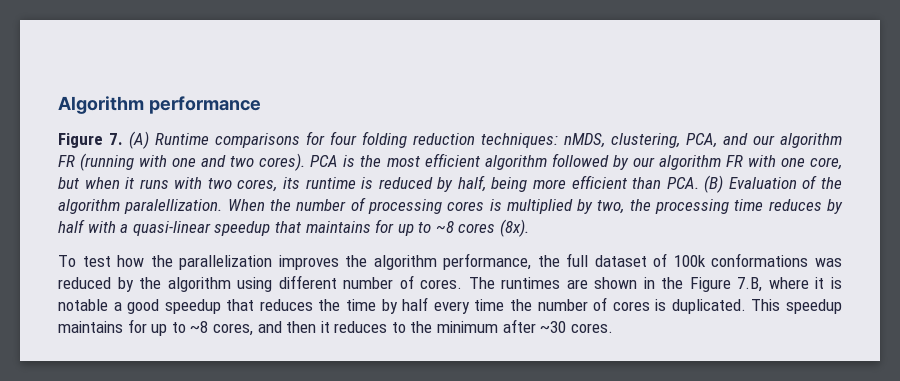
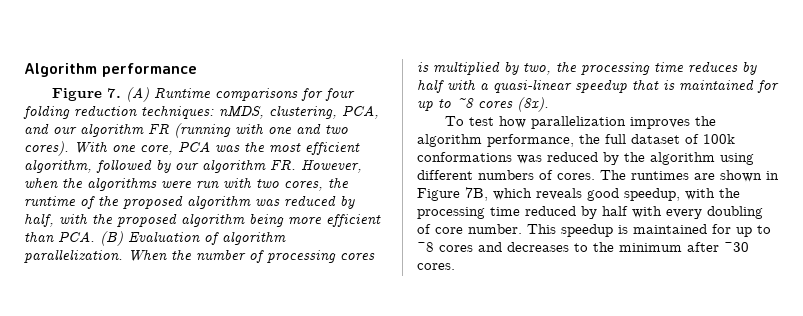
[310,155,356,167] PCA is -> [74,141,240,155] With one core, PCA was
[484,155,547,170] algorithm -> [24,159,92,173] algorithm,
[725,155,842,170] [58,175,486,192] FR with one core, but when it runs with two cores, its runtime is reduced by half, -> [270,159,362,173] [24,177,349,191] [24,195,355,209] [24,213,245,227] FR. However, when the algorithms were run with two cores, the runtime of the proposed algorithm was reduced by half, with the proposed algorithm
[820,177,842,189] [58,199,223,214] the algorithm paralellization. -> [222,231,286,245] [24,249,123,263] algorithm parallelization.
[305,221,371,233] maintains -> [663,79,754,91] is maintained
[150,255,173,267] the -> (527, 122) none
[343,277,394,289] number -> [478,170,534,180] numbers
[661,277,842,292] [58,297,842,314] [58,319,388,336] the Figure 7.B, where it is notable a good speedup that reduces the time by half every time the number of cores is duplicated. This speedup maintains for up to ~8 cores, and then it reduces -> [417,187,740,201] [417,206,763,219] [417,224,771,237] [417,242,569,252] Figure 7B, which reveals good speedup, with the processing time reduced by half with every doubling of core number. This speedup is maintained for up to ~8 cores and decreases

